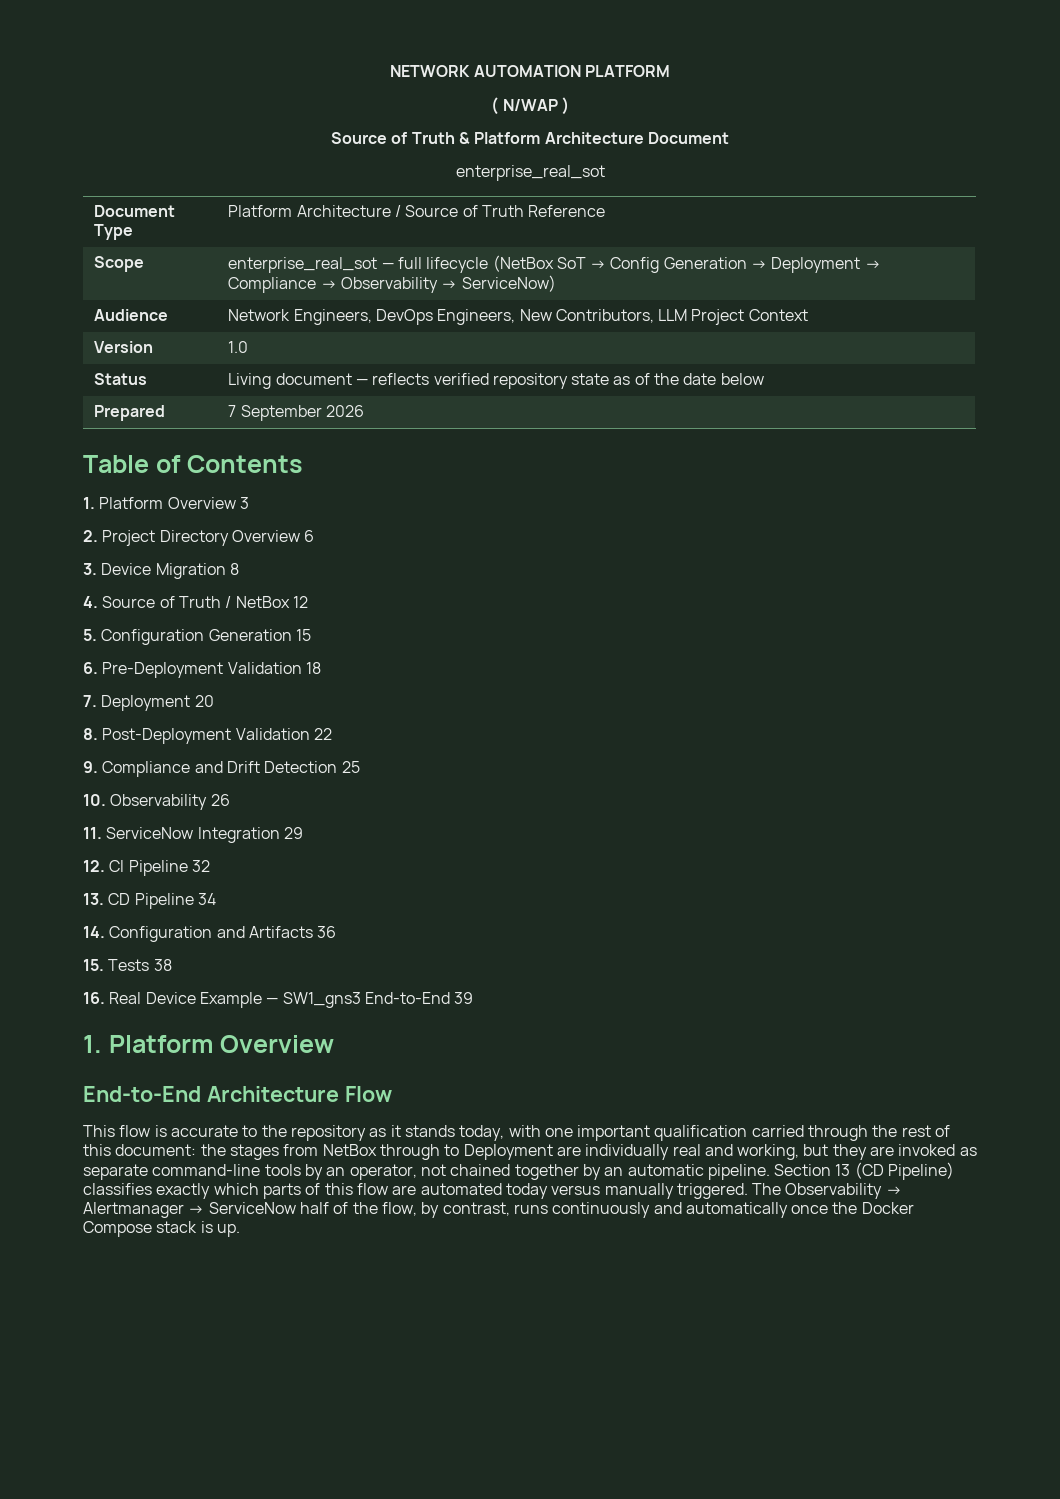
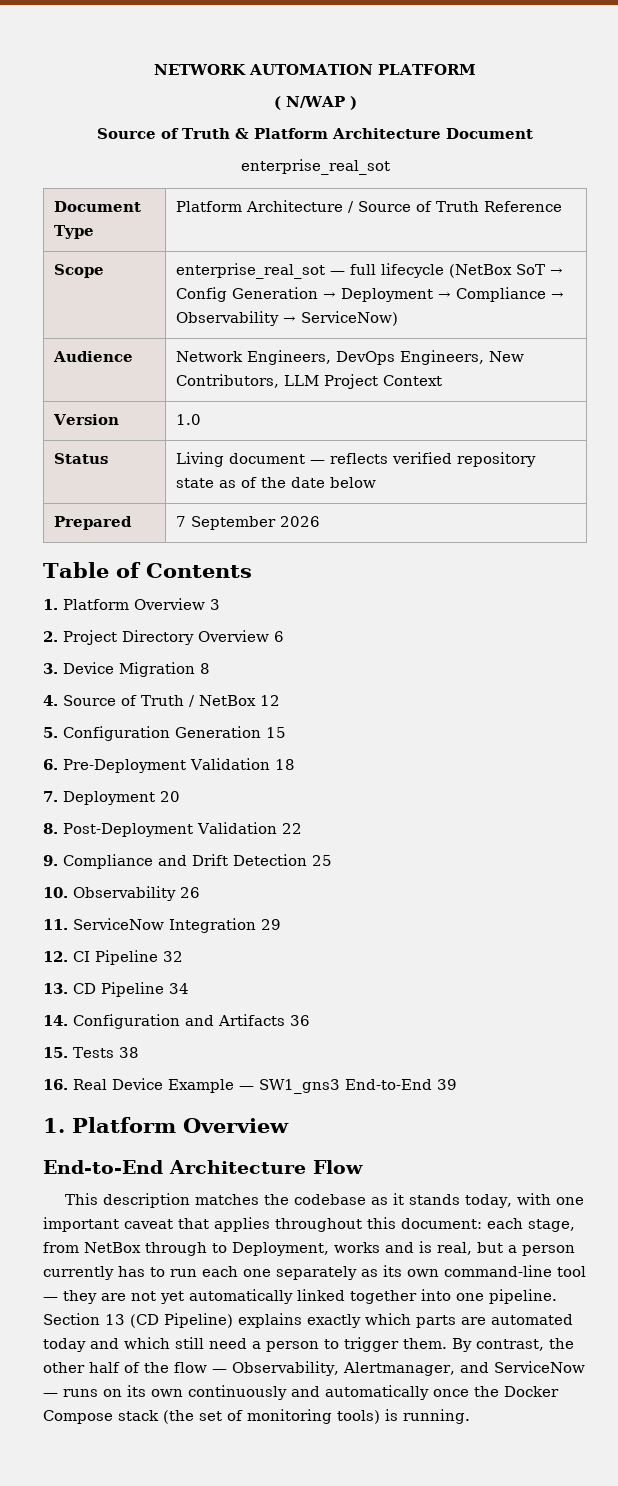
[119,1125,366,1141] flow is accurate to the repository -> [102,1193,366,1208] description matches the codebase
[654,1125,951,1141] [83,1144,977,1160] [83,1164,704,1180] qualification carried through the rest of this document: the stages from NetBox through to Deployment are individually real and working, but they are invoked as separate command-line tools by an operator, not chained together by an automatic -> [124,1217,575,1232] [43,1241,575,1256] [43,1265,586,1280] [43,1289,484,1304] caveat that applies throughout this document: each stage, from NetBox through to Deployment, works and is real, but a person currently has to run each one separately as its own command-line tool — they are not yet automatically linked together into one
[83,1183,152,1195] classifies -> [238,1313,302,1328] explains
[305,1183,902,1199] [83,1202,548,1218] of this flow are automated today versus manually triggered. The Observability → Alertmanager → ServiceNow half of the flow, by contrast, runs -> [461,1314,573,1325] [43,1337,574,1352] [43,1361,585,1376] [43,1385,183,1397] are automated today and which still need a person to trigger them. By contrast, the other half of the flow — Observability, Alertmanager, and ServiceNow — runs on its own
[200,1221,240,1237] is up. -> [163,1409,470,1424] (the set of monitoring tools) is running.

